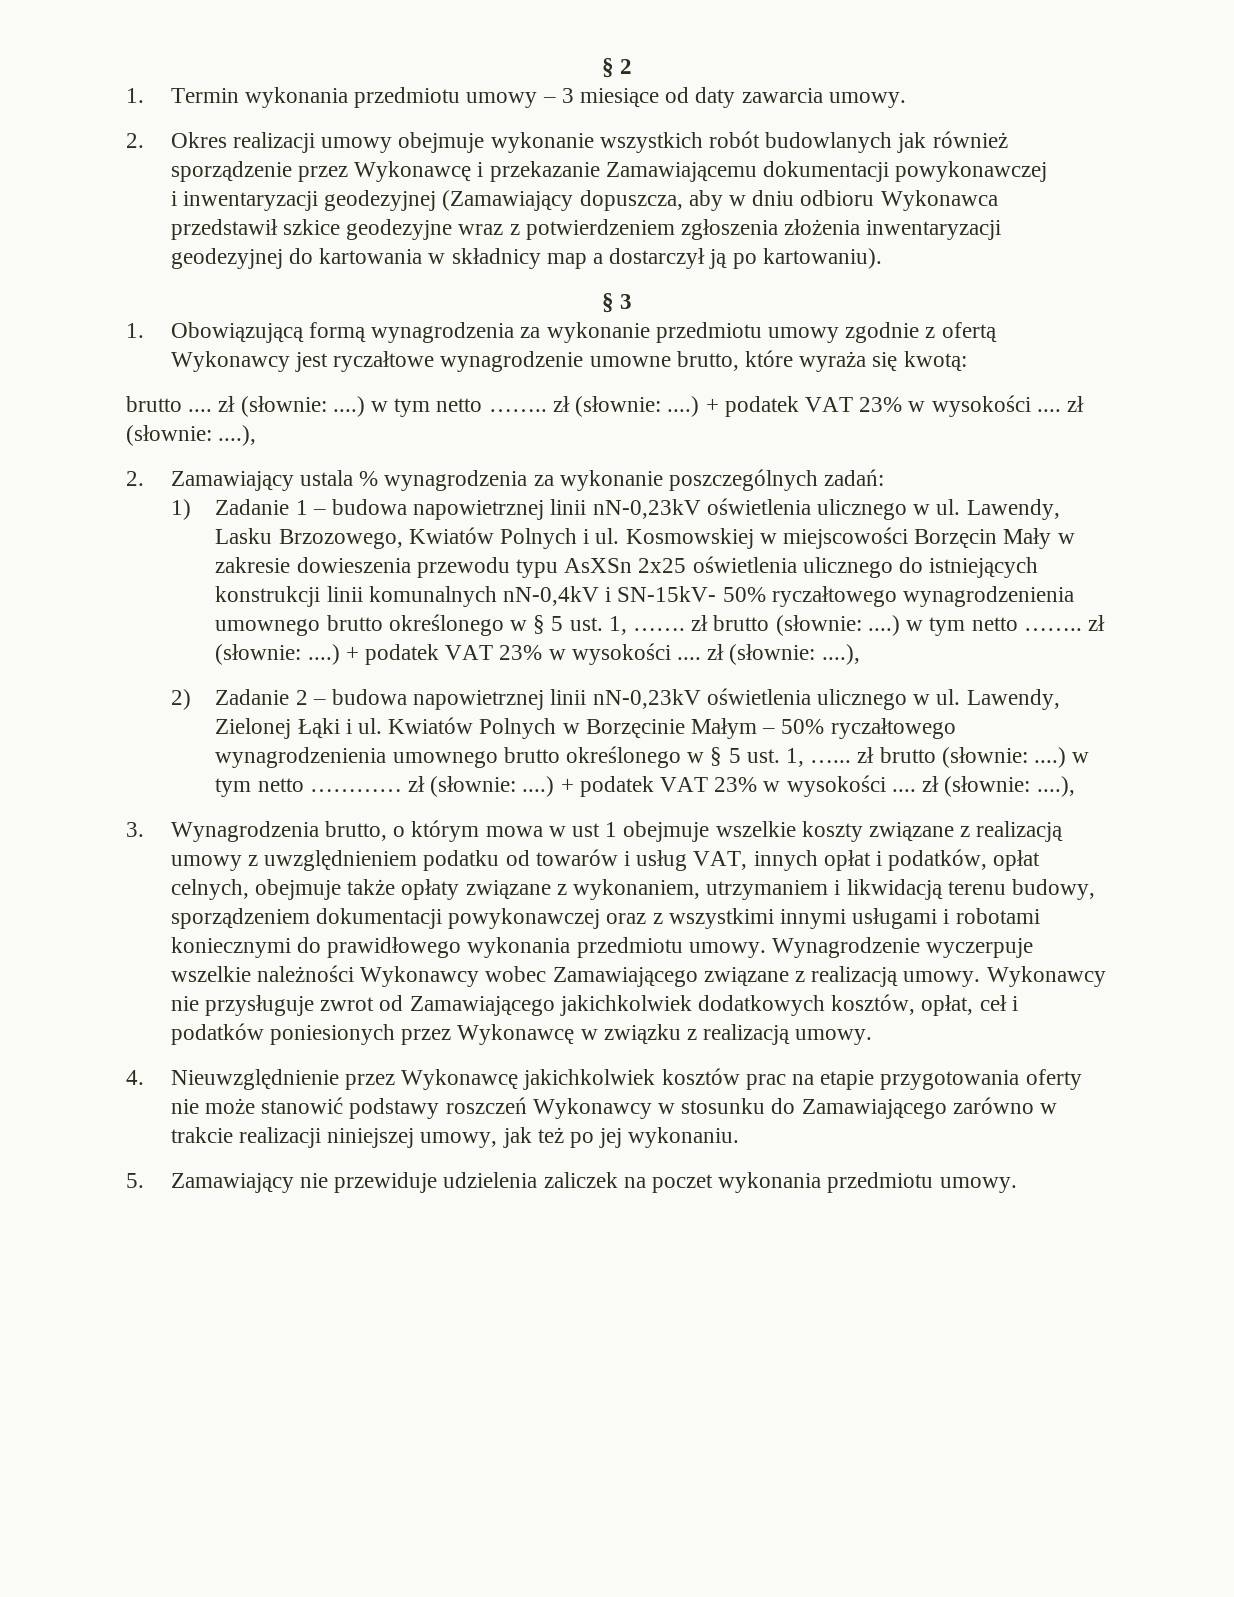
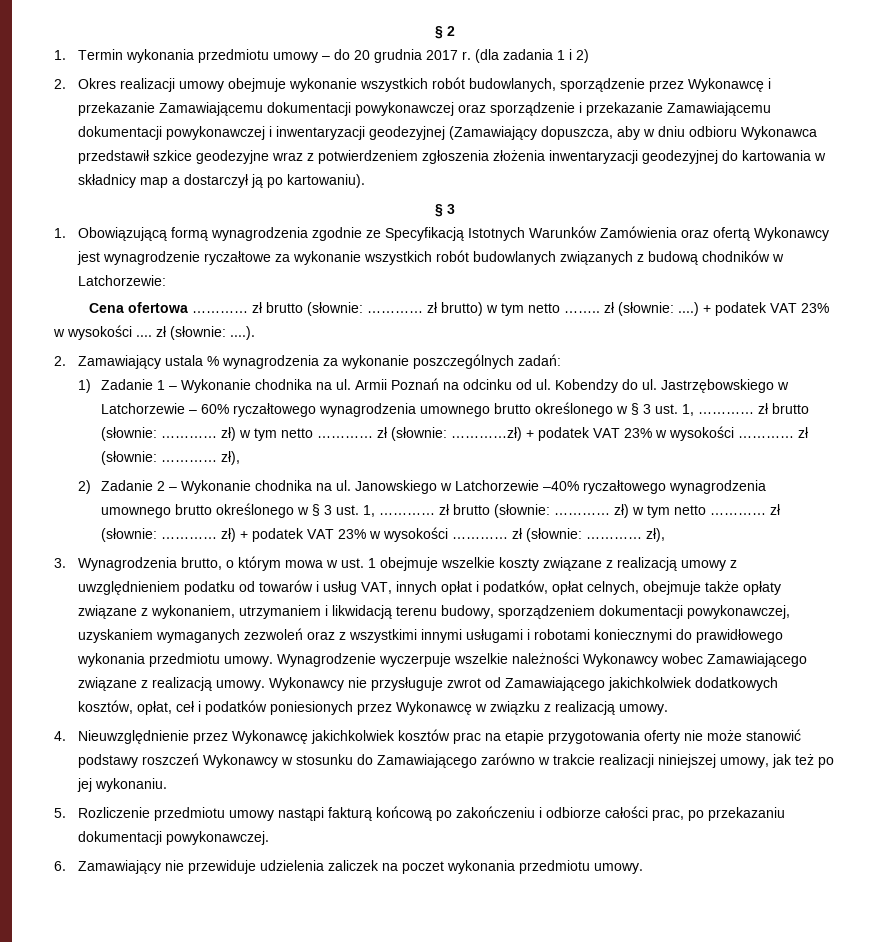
[561,87,906,108] 3 miesiące od daty zawarcia umowy. -> [333,49,589,63] do 20 grudnia 2017 r. (dla zadania 1 i 2)
[765,131,1008,153] budowlanych jak również -> [468,78,556,92] budowlanych,
(1048, 171) // -> [457,102,771,116] [77,126,265,140] oraz sporządzenie i przekazanie Zamawiającemu dokumentacji powykonawczej
[520,322,997,343] [170,350,967,372] [126,396,365,417] za wykonanie przedmiotu umowy zgodnie z ofertą Wykonawcy jest ryczałtowe wynagrodzenie umowne brutto, które wyraża się kwotą: // brutto .... zł (słownie: ....) -> [311,226,829,241] [76,250,784,265] [77,275,166,286] [89,302,484,316] zgodnie ze Specyfikacją Istotnych Warunków Zamówienia oraz ofertą Wykonawcy jest wynagrodzenie ryczałtowe za wykonanie wszystkich robót budowlanych związanych z budową chodników w Latchorzewie: // Cena ofertowa ………… zł brutto (słownie: ………… zł brutto)
[218,425,257,446] ....), -> [230,326,255,340] ....).
[331,498,1060,520] [215,527,1075,549] [215,556,1039,578] [215,586,1075,607] [215,614,1105,636] [215,643,860,665] budowa napowietrznej linii nN-0,23kV oświetlenia ulicznego w ul. Lawendy, Lasku Brzozowego, Kwiatów Polnych i ul. Kosmowskiej w miejscowości Borzęcin Mały w zakresie dowieszenia przewodu typu AsXSn 2x25 oświetlenia ulicznego do istniejących konstrukcji linii komunalnych nN-0,4kV i SN-15kV- 50% ryczałtowego wynagrodzenienia umownego brutto określonego w § 5 ust. 1, ……. zł brutto (słownie: ....) w tym netto …….. zł (słownie: ....) + podatek VAT 23% w wysokości .... zł (słownie: ....), -> [181,378,790,393] [101,402,810,417] [101,426,810,441] [101,451,241,465] Wykonanie chodnika na ul. Armii Poznań na odcinku od ul. Kobendzy do ul. Jastrzębowskiego w Latchorzewie – 60% ryczałtowego wynagrodzenia umownego brutto określonego w § 3 ust. 1, ………… zł brutto (słownie: ………… zł) w tym netto ………… zł (słownie: …………zł) + podatek VAT 23% w wysokości ………… zł (słownie: ………… zł),
[331,688,1060,710] [215,717,956,739] [215,746,1090,768] [215,775,1075,797] budowa napowietrznej linii nN-0,23kV oświetlenia ulicznego w ul. Lawendy, Zielonej Łąki i ul. Kwiatów Polnych w Borzęcinie Małym – 50% ryczałtowego wynagrodzenienia umownego brutto określonego w § 5 ust. 1, …... zł brutto (słownie: ....) w tym netto ………… zł (słownie: ....) + podatek VAT 23% w wysokości .... zł (słownie: ....), -> [181,480,767,494] [101,503,782,518] [101,527,666,542] Wykonanie chodnika na ul. Janowskiego w Latchorzewie –40% ryczałtowego wynagrodzenia umownego brutto określonego w § 3 ust. 1, ………… zł brutto (słownie: ………… zł) w tym netto ………… zł (słownie: ………… zł) + podatek VAT 23% w wysokości ………… zł (słownie: ………… zł),
[571,823,600,837] ust -> [340,558,364,568] ust.
[448,908,601,929] powykonawczej -> [686,605,790,619] [77,628,303,643] powykonawczej, uzyskaniem wymaganych zezwoleń
(144, 1180) none -> [77,806,785,821] [77,831,269,845] [54,861,66,871] Rozliczenie przedmiotu umowy nastąpi fakturą końcową po zakończeniu i odbiorze całości prac, po przekazaniu dokumentacji powykonawczej. // 6.

